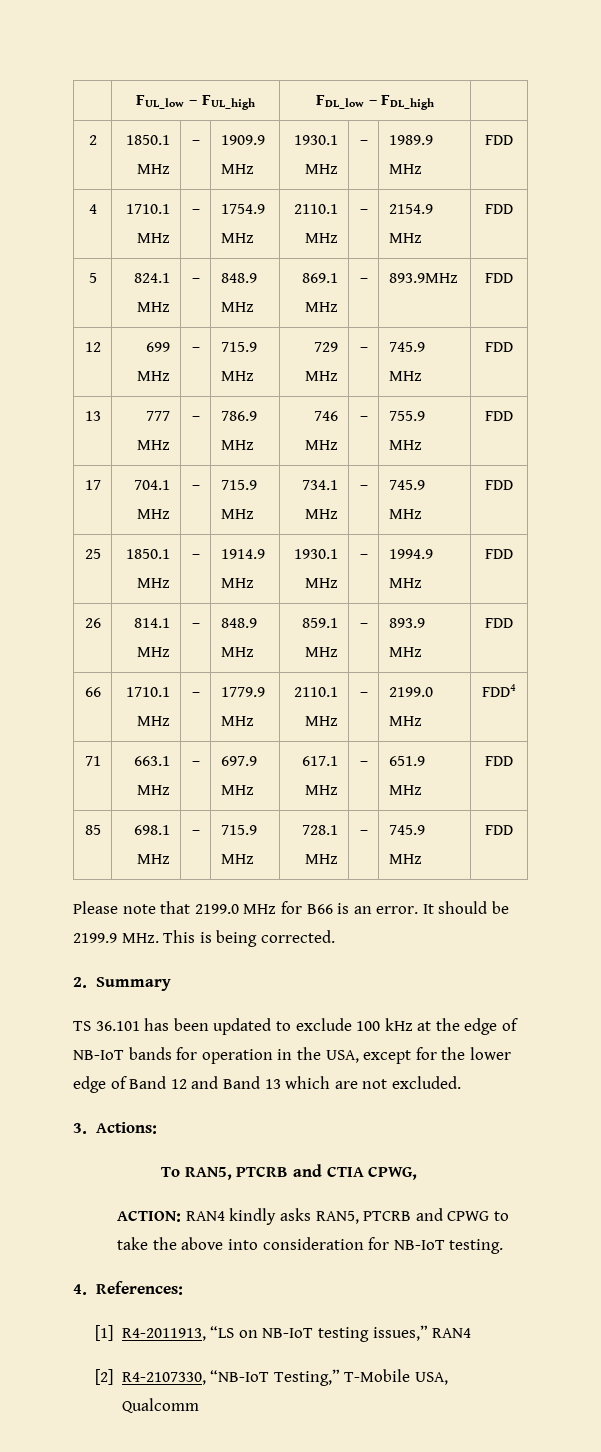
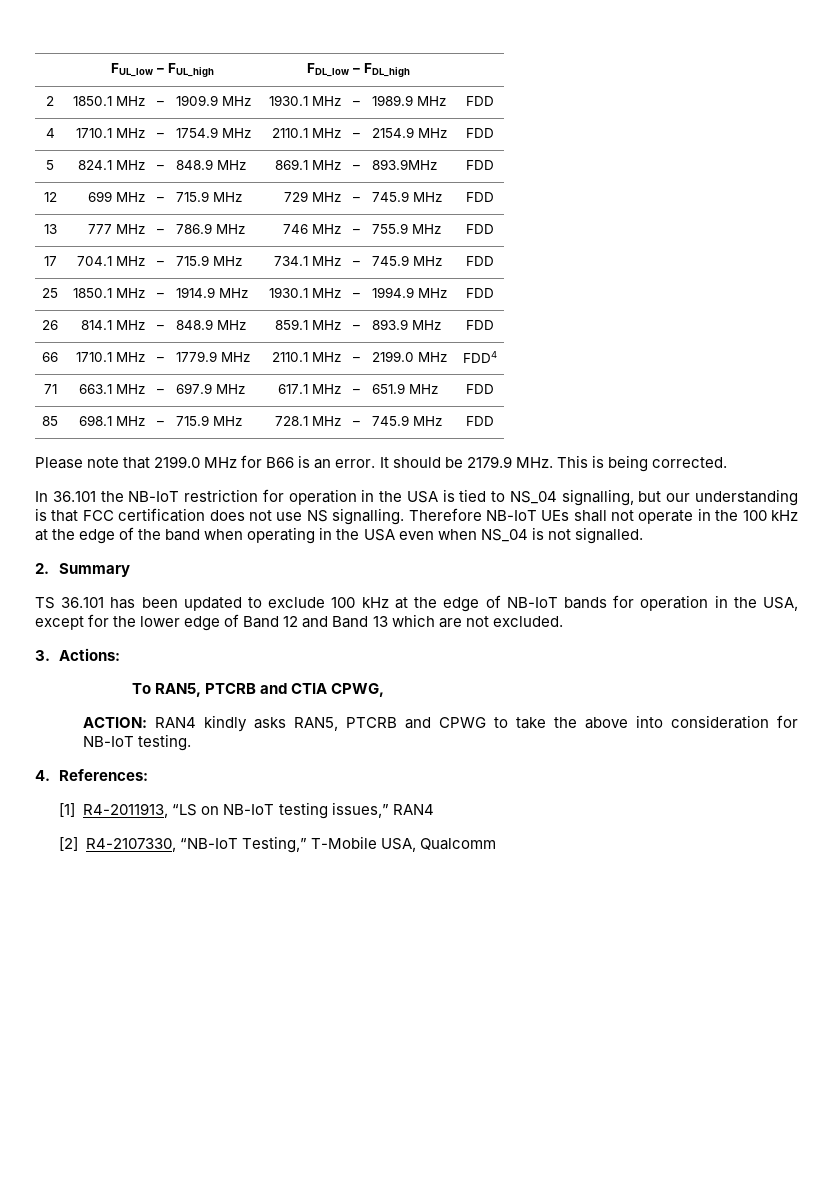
[73,933,117,943] 2199.9 -> [466,456,512,468] 2179.9
(335, 936) none -> [35,489,798,506] [35,508,799,525] [35,527,643,544] // In 36.101 the NB-IoT restriction for operation in the USA is tied to NS_04 signalling, but our understanding is that FCC certification does not use NS signalling. Therefore NB-IoT UEs shall not operate in the 100 kHz at the edge of the band when operating in the USA even when NS_04 is not signalled.

